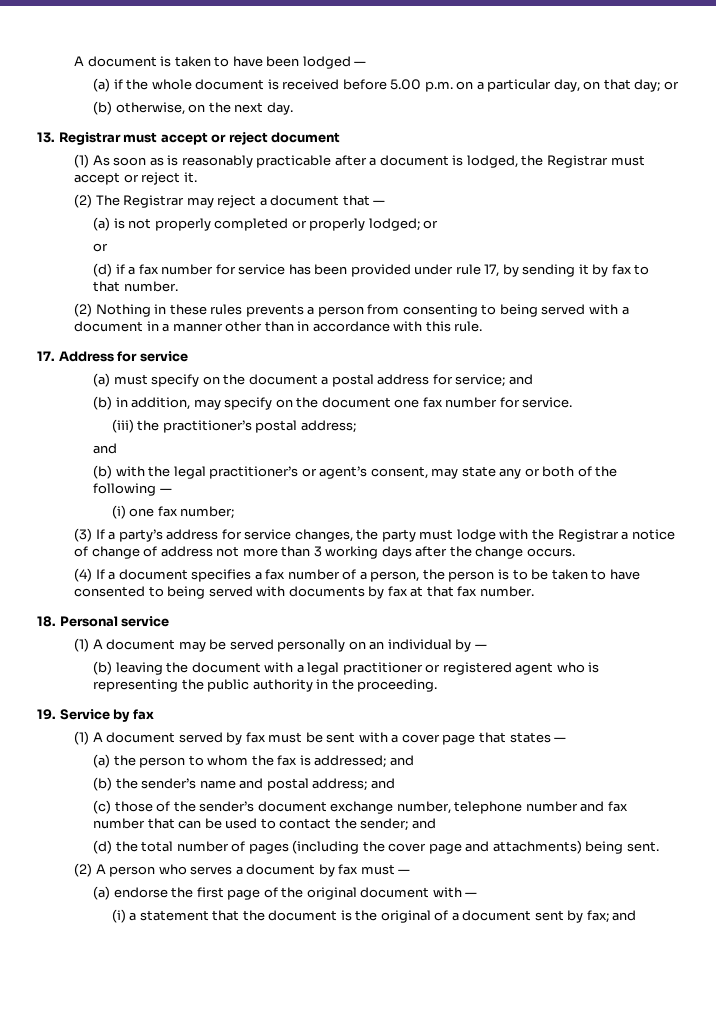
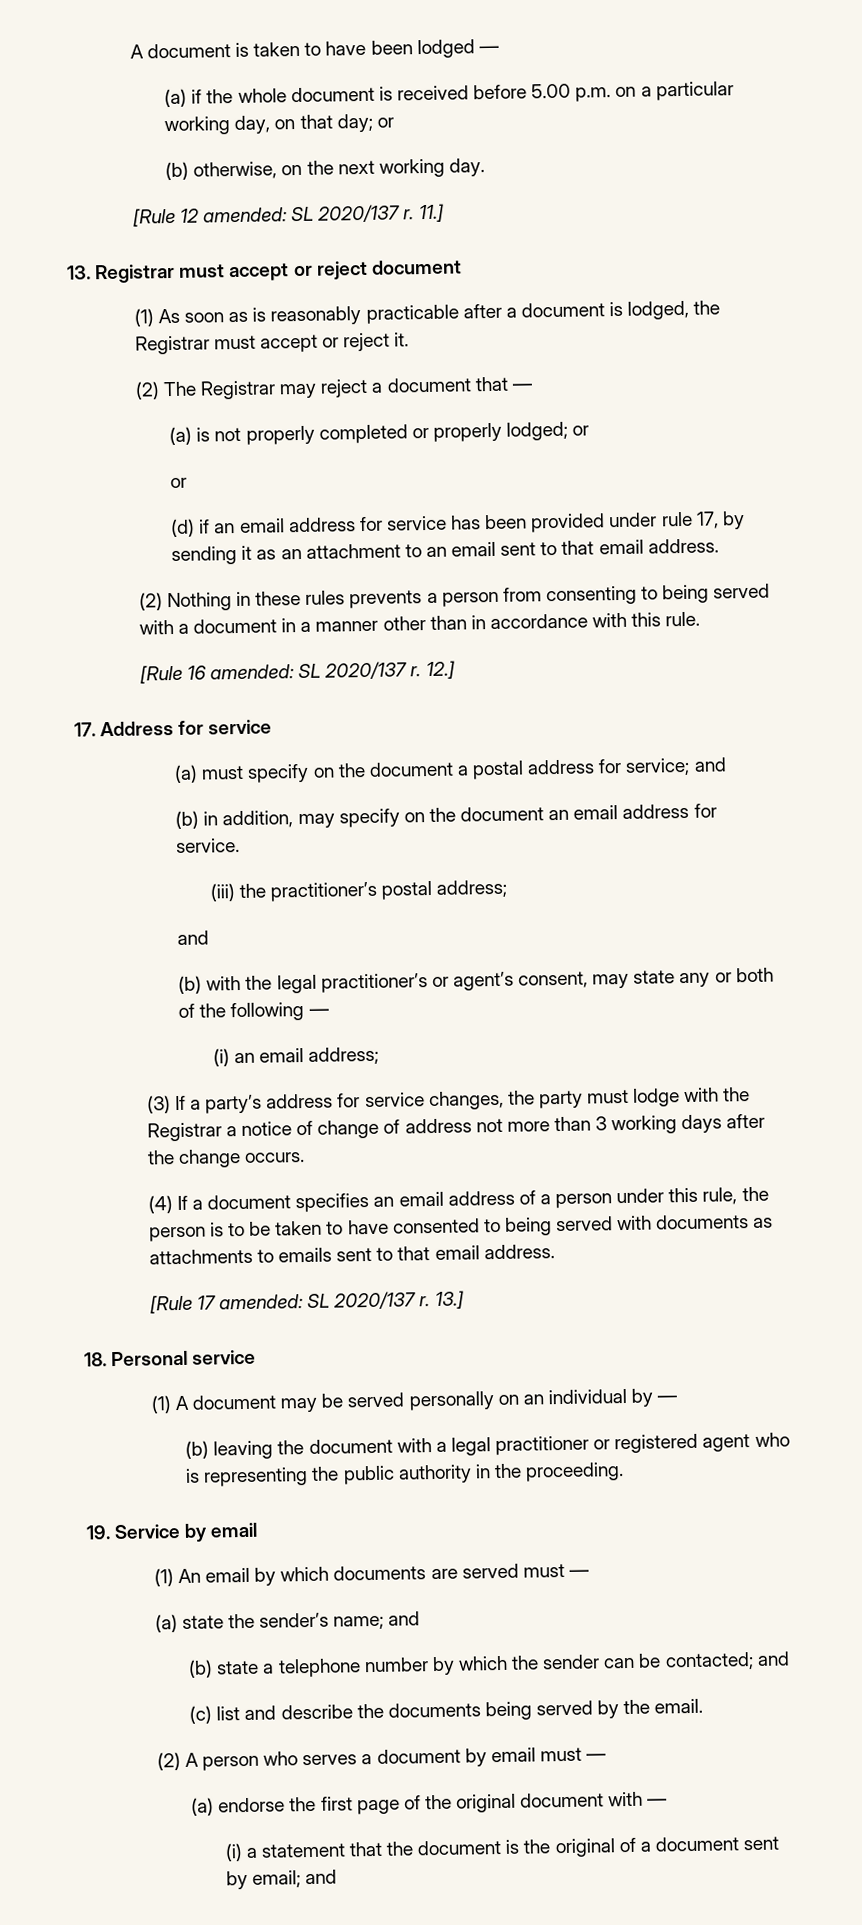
(552, 85) none -> [164,116,231,136] working
(264, 107) none -> [378,158,445,178] working
(293, 108) none -> [132,203,444,227] // [Rule 12 amended: SL 2020/137 r. 11.]
[128,264,214,275] a fax number -> [214,517,356,534] an email address
[592,264,650,277] [93,281,178,292] by fax to that number. -> [256,538,719,560] as an attachment to an email sent to that email address.
(483, 326) none -> [139,660,455,684] // [Rule 16 amended: SL 2020/137 r. 12.]
[394,397,498,408] one fax number -> [548,803,690,821] an email address
[129,506,235,519] one fax number; -> [233,1046,379,1065] an email address;
[254,569,420,582] a fax number of a person, -> [373,1187,738,1209] an email address of a person under this rule,
[368,586,534,599] by fax at that fax number. -> [753,1217,774,1228] [148,1244,555,1265] [149,1290,464,1314] as attachments to emails sent to that email address. // [Rule 17 amended: SL 2020/137 r. 13.]
[132,709,154,720] [74,731,567,745] [93,754,414,768] [93,777,395,791] [93,800,628,814] [93,818,436,831] [93,840,659,854] fax // (1) A document served by fax must be sent with a cover page that states — // (a) the person to whom the fax is addressed; and // (b) the sender’s name and postal address; and // (c) those of the sender’s document exchange number, telephone number and fax number that can be used to contact the sender; and // (d) the total number of pages (including the cover page and attachments) being sent. -> [210,1522,258,1538] [153,1563,589,1587] [154,1611,421,1633] [188,1651,790,1678] [189,1698,704,1724] email // (1) An email by which documents are served must — // (a) state the sender’s name; and // (b) state a telephone number by which the sender can be contacted; and // (c) list and describe the documents being served by the email.
[338,864,359,875] fax -> [490,1747,536,1763] email
[586,910,609,923] fax; -> [251,1870,301,1888] email;

